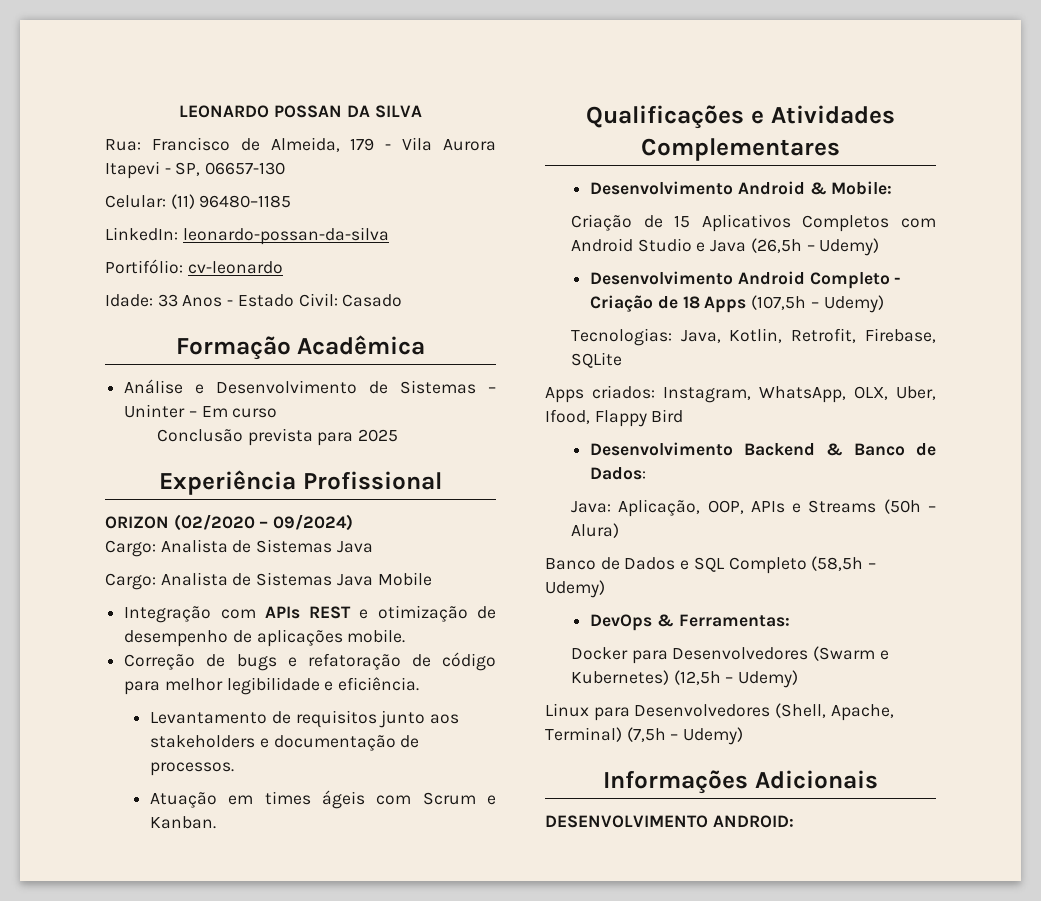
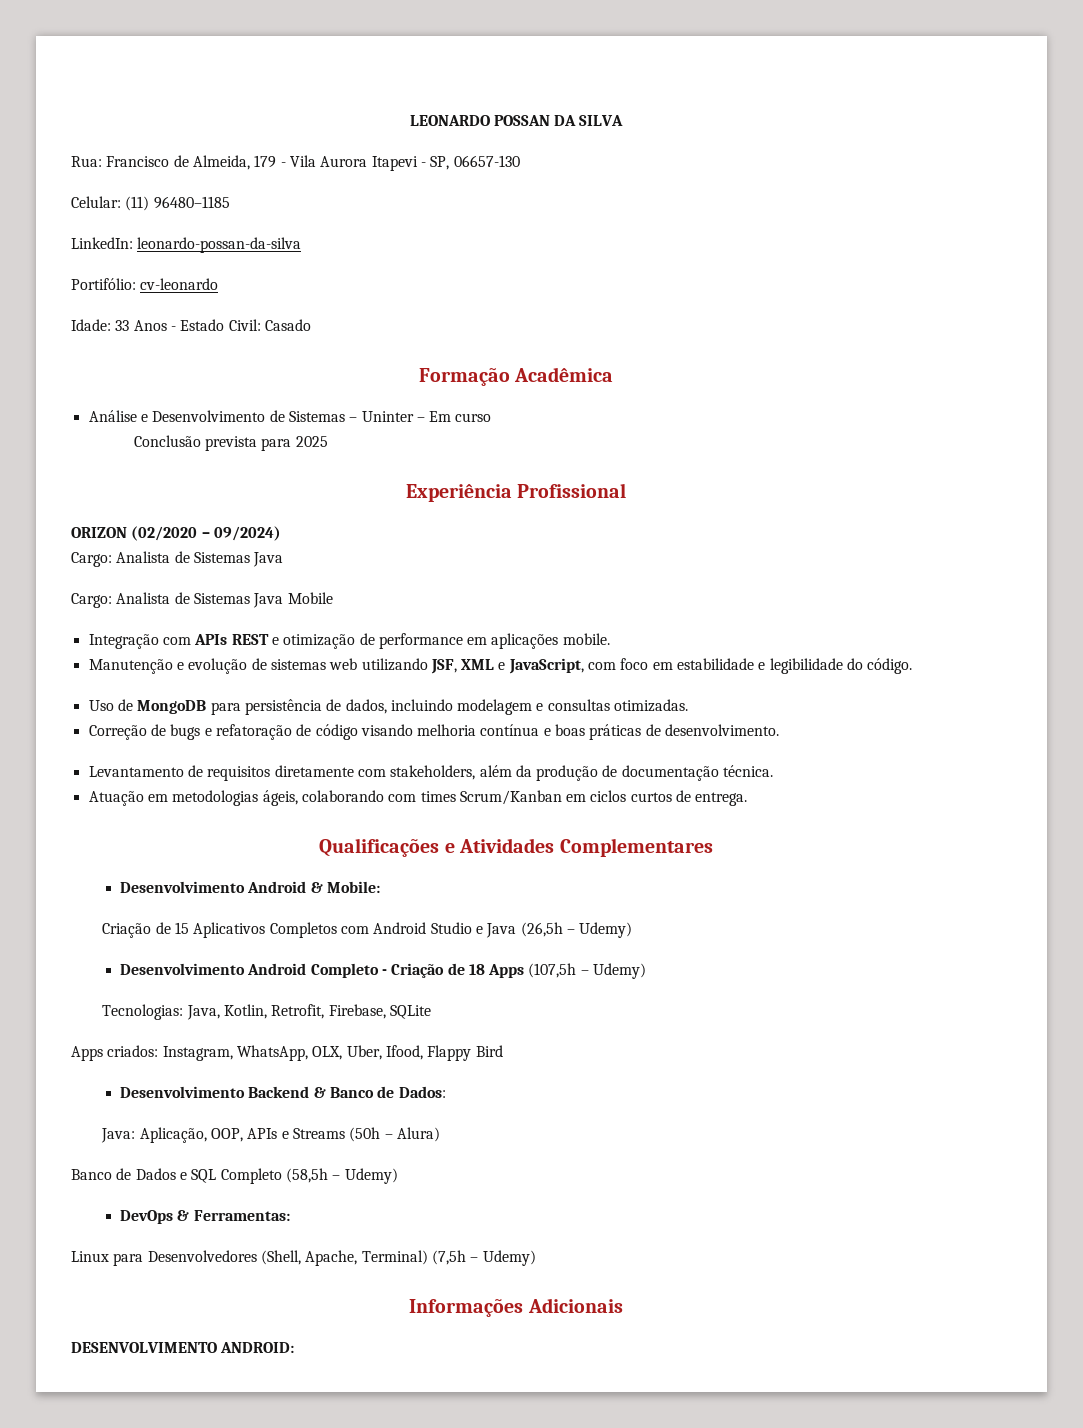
[124,630,252,647] desempenho de -> [378,633,488,649] performance em
(406, 636) none -> [88,658,913,674] [88,699,689,715] // Manutenção e evolução de sistemas web utilizando JSF, XML e JavaScript, com foco em estabilidade e legibilidade do código. // Uso de MongoDB para persistência de dados, incluindo modelagem e consultas otimizadas.
[124,677,420,695] [150,710,460,728] [150,735,420,751] [150,762,235,776] [150,790,496,809] [150,816,217,829] para melhor legibilidade e eficiência. // Levantamento de requisitos junto aos stakeholders e documentação de processos. // Atuação em times ágeis com Scrum e Kanban. -> [360,724,780,740] [88,765,774,781] [88,790,748,806] visando melhoria contínua e boas práticas de desenvolvimento. // Levantamento de requisitos diretamente com stakeholders, além da produção de documentação técnica. // Atuação em metodologias ágeis, colaborando com times Scrum/Kanban em ciclos curtos de entrega.
[570,646,889,664] [570,670,799,688] // Docker para Desenvolvedores (Swarm e Kubernetes) (12,5h – Udemy) -> (290, 1215) none

